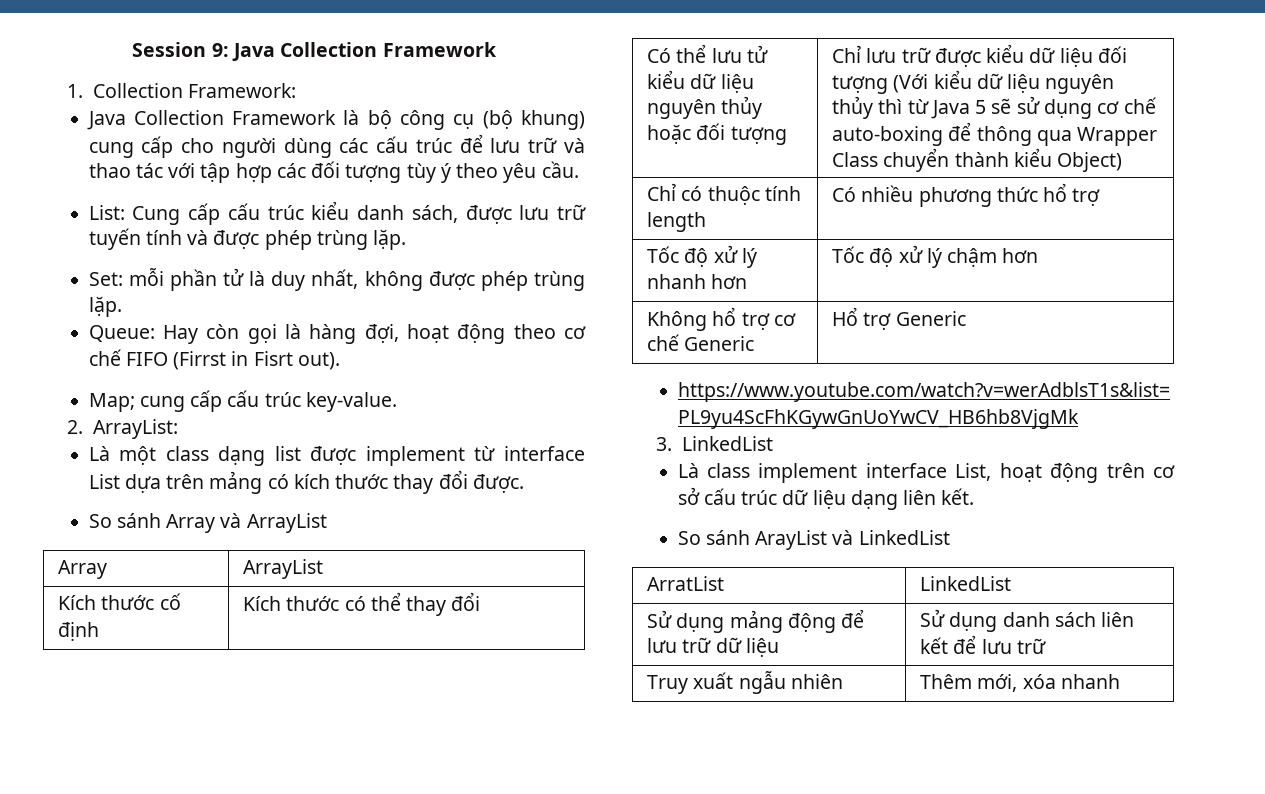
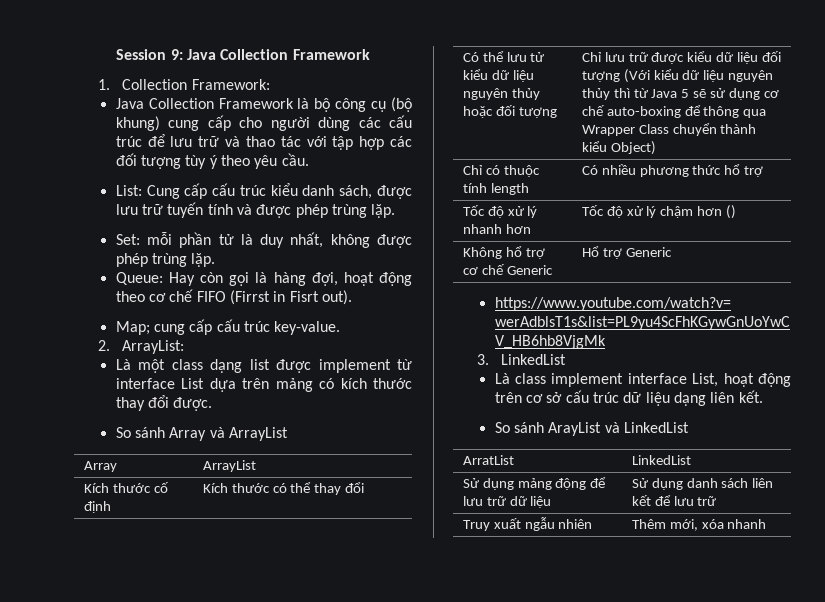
(1039, 255) none -> [726,205,737,219] ()

